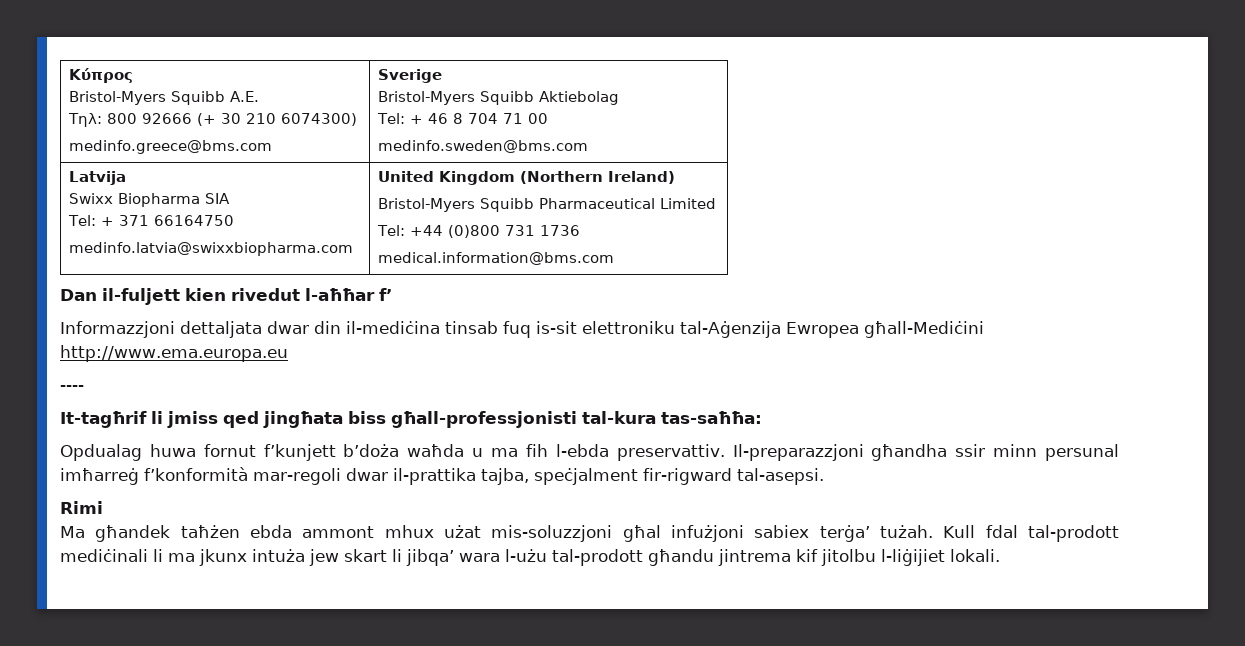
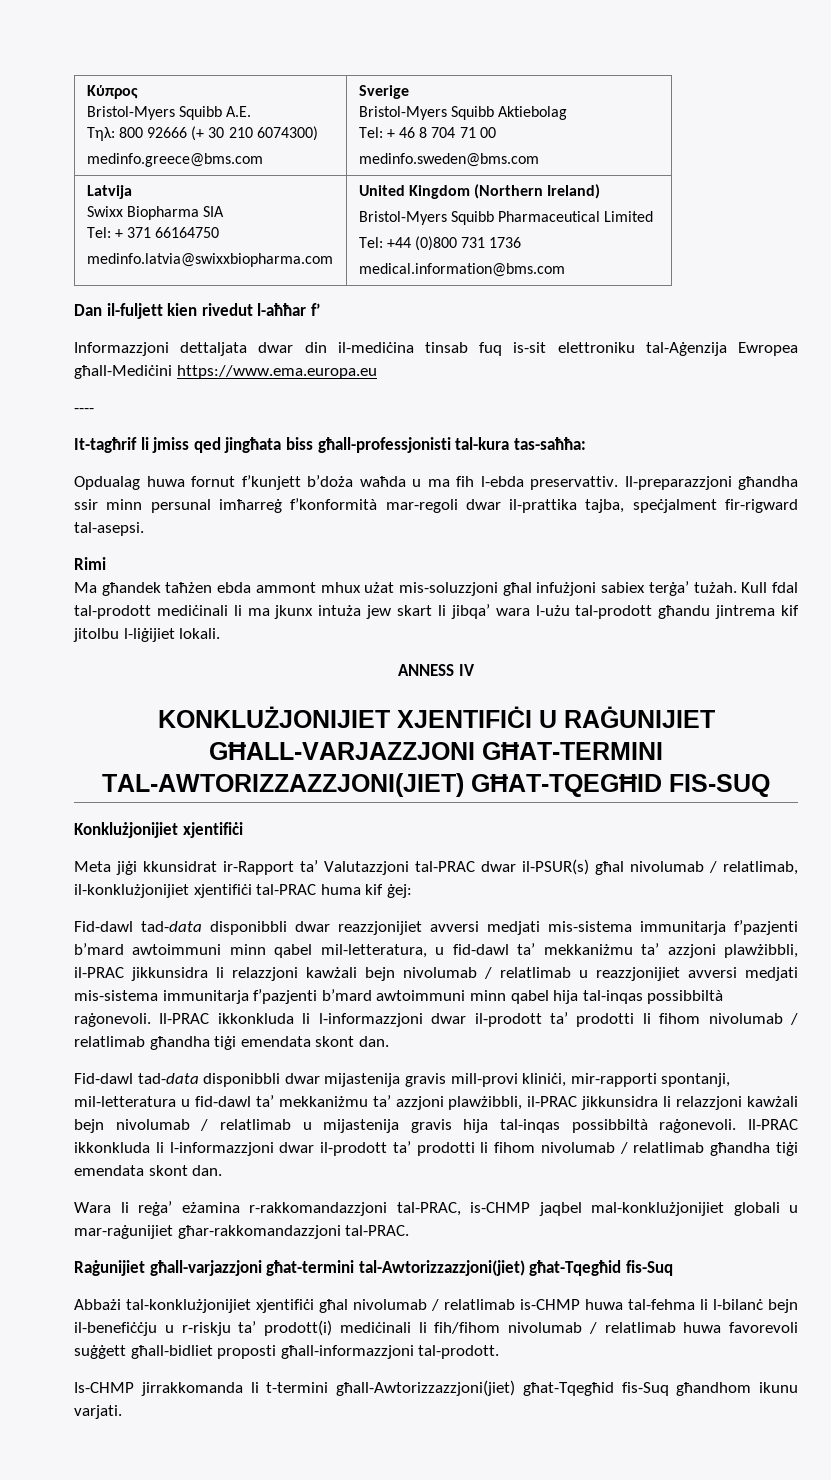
[60,345,288,362] http://www.ema.europa.eu -> [176,365,377,379] https://www.ema.europa.eu
(1000, 555) none -> [398,664,475,676] [157,706,715,728] [209,742,663,760] [102,773,770,797] [74,822,243,838] [74,859,798,875] [74,884,412,898] [74,920,798,935] [74,943,798,958] [74,967,798,981] [74,989,724,1004] [74,1012,798,1027] [74,1036,389,1050] [74,1073,731,1087] [74,1095,798,1110] [74,1119,798,1133] [74,1141,798,1156] [74,1165,223,1176] [74,1201,798,1216] [74,1225,410,1239] [74,1260,673,1276] [74,1299,798,1313] [74,1320,798,1336] [74,1345,500,1359] [74,1380,798,1396] [74,1405,122,1419] // ANNESS IV // KONKLUŻJONIJIET XJENTIFIĊI U RAĠUNIJIET GĦALL-VARJAZZJONI GĦAT-TERMINI TAL-AWTORIZZAZZJONI(JIET) GĦAT-TQEGĦID FIS-SUQ // Konklużjonijiet xjentifiċi // Meta jiġi kkunsidrat ir-Rapport ta’ Valutazzjoni tal-PRAC dwar il-PSUR(s) għal nivolumab / relatlimab, il-konklużjonijiet xjentifiċi tal-PRAC huma kif ġej: // Fid-dawl tad-data disponibbli dwar reazzjonijiet avversi medjati mis-sistema immunitarja f’pazjenti b’mard awtoimmuni minn qabel mil-letteratura, u fid-dawl ta’ mekkaniżmu ta’ azzjoni plawżibbli, il-PRAC jikkunsidra li relazzjoni kawżali bejn nivolumab / relatlimab u reazzjonijiet avversi medjati mis-sistema immunitarja f’pazjenti b’mard awtoimmuni minn qabel hija tal-inqas possibbiltà raġonevoli. Il-PRAC ikkonkluda li l-informazzjoni dwar il-prodott ta’ prodotti li fihom nivolumab / relatlimab għandha tiġi emendata skont dan. // Fid-dawl tad-data disponibbli dwar mijastenija gravis mill-provi kliniċi, mir-rapporti spontanji, mil-letteratura u fid-dawl ta’ mekkaniżmu ta’ azzjoni plawżibbli, il-PRAC jikkunsidra li relazzjoni kawżali bejn nivolumab / relatlimab u mijastenija gravis hija tal-inqas possibbiltà raġonevoli. Il-PRAC ikkonkluda li l-informazzjoni dwar il-prodott ta’ prodotti li fihom nivolumab / relatlimab għandha tiġi emendata skont dan. // Wara li reġa’ eżamina r-rakkomandazzjoni tal-PRAC, is-CHMP jaqbel mal-konklużjonijiet globali u mar-raġunijiet għar-rakkomandazzjoni tal-PRAC. // Raġunijiet għall-varjazzjoni għat-termini tal-Awtorizzazzjoni(jiet) għat-Tqegħid fis-Suq // Abbażi tal-konklużjonijiet xjentifiċi għal nivolumab / relatlimab is-CHMP huwa tal-fehma li l-bilanċ bejn il-benefiċċju u r-riskju ta’ prodott(i) mediċinali li fih/fihom nivolumab / relatlimab huwa favorevoli suġġett għall-bidliet proposti għall-informazzjoni tal-prodott. // Is-CHMP jirrakkomanda li t-termini għall-Awtorizzazzjoni(jiet) għat-Tqegħid fis-Suq għandhom ikunu varjati.

